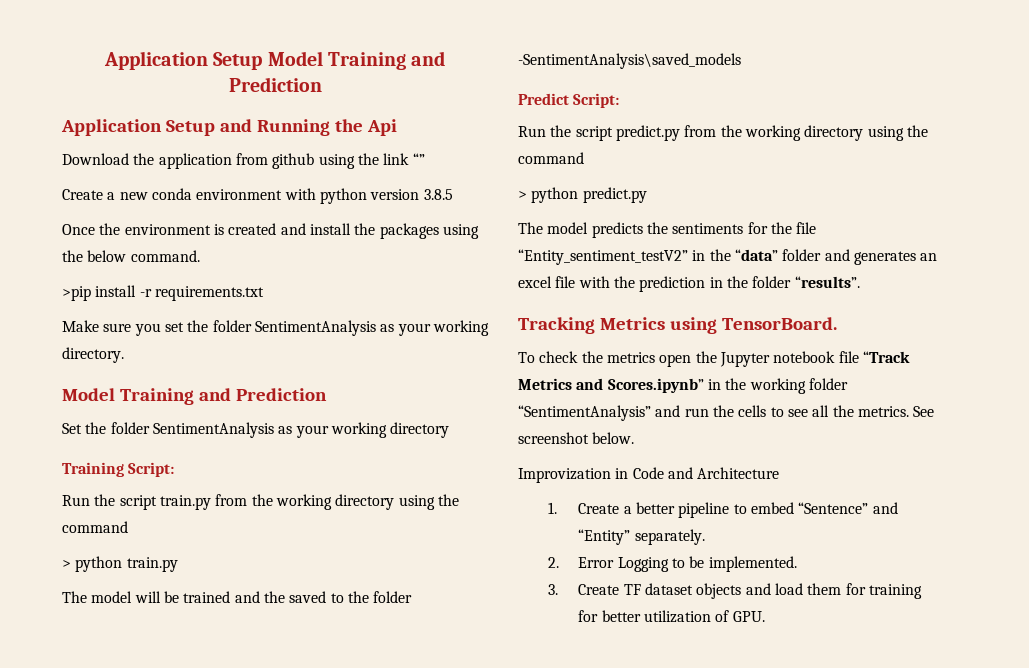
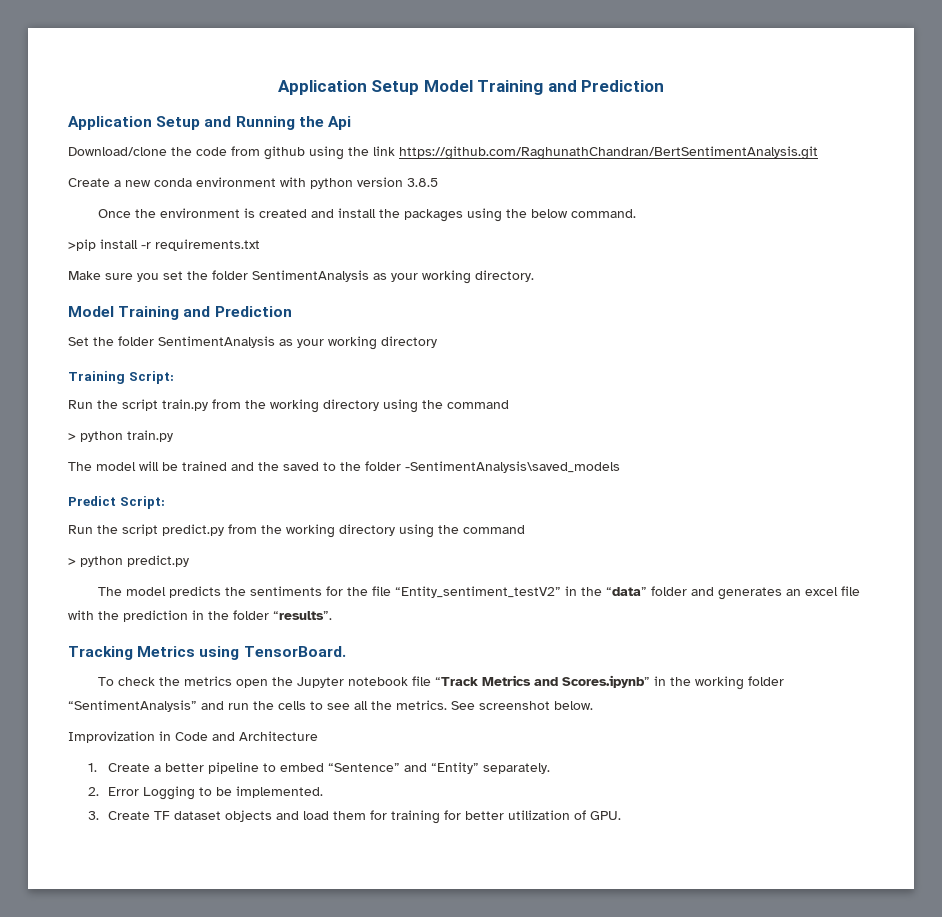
[62,153,232,169] Download the application -> [68,147,227,156] Download/clone the code
[412,153,425,165] “” -> [399,146,818,160] https://github.com/RaghunathChandran/BertSentimentAnalysis.git

